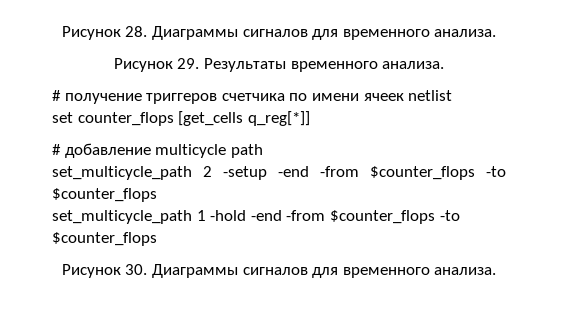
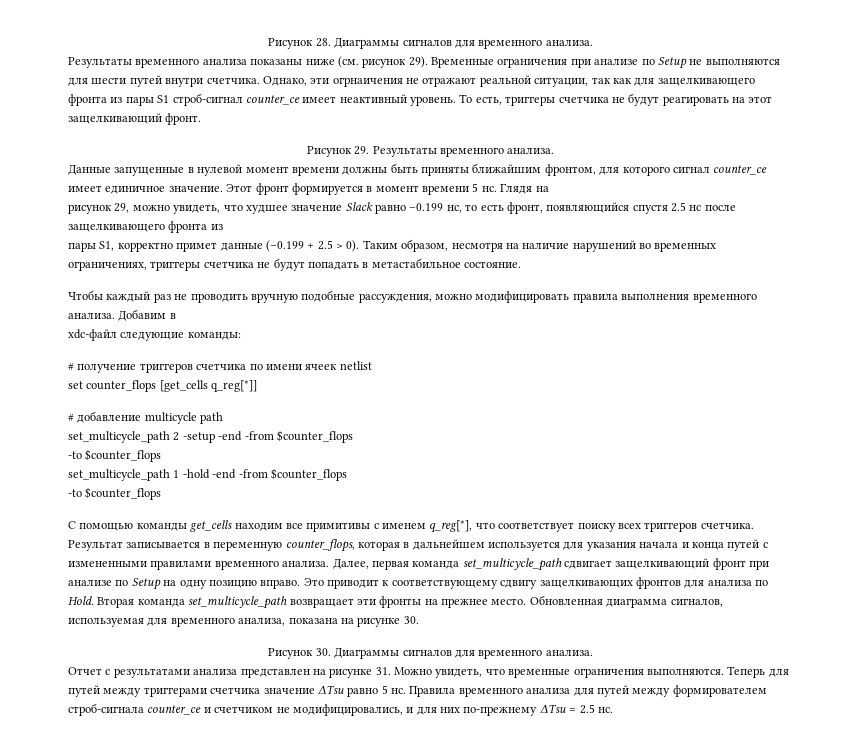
(497, 33) none -> [68,56,780,69] [68,75,755,87] [68,93,773,106] [68,113,202,125] // Результаты временного анализа показаны ниже (см. рисунок 29). Временные ограничения при анализе по Setup не выполняются для шести путей внутри счетчика. Однако, эти огрнаичения не отражают реальной ситуации, так как для защелкивающего фронта из пары S1 строб-сигнал counter_ce имеет неактивный уровень. То есть, триггеры счетчика не будут реагировать на этот защелкивающий фронт.
(445, 65) none -> [68,163,768,176] [68,183,549,195] [68,202,736,214] [68,221,223,233] [68,239,717,252] [68,258,521,271] [68,290,757,303] [68,309,176,321] [68,329,241,341] // Данные запущенные в нулевой момент времени должны быть приняты ближайшим фронтом, для которого сигнал counter_ce имеет единичное значение. Этот фронт формируется в момент времени 5 нс. Глядя на // рисунок 29, можно увидеть, что худшее значение Slack равно –0.199 нс, то есть фронт, появляющийся спустя 2.5 нс после защелкивающего фронта из // пары S1, корректно примет данные (–0.199 + 2.5 > 0). Таким образом, несмотря на наличие нарушений во временных ограничениях, триггеры счетчика не будут попадать в метастабильное состояние. // Чтобы каждый раз не проводить вручную подобные рассуждения, можно модифицировать правила выполнения временного анализа. Добавим в // xdc-файл следующие команды:
(475, 173) none -> (353, 436) //
[439,210,460,221] [52,232,157,246] -to $counter_flops -> [68,487,162,500] [68,520,754,533] [68,539,768,552] [68,558,770,571] [68,577,768,590] [68,595,723,609] [68,616,419,627] // -to $counter_flops // С помощью команды get_cells находим все примитивы с именем q_reg[*], что соответствует поиску всех триггеров счетчика. Результат записывается в переменную counter_flops, которая в дальнейшем используется для указания начала и конца путей с измененными правилами временного анализа. Далее, первая команда set_multicycle_path сдвигает защелкивающий фронт при анализе по Setup на одну позицию вправо. Это приводит к соответствующему сдвигу защелкивающих фронтов для анализа по Hold. Вторая команда set_multicycle_path возвращает эти фронты на прежнее место. Обновленная диаграмма сигналов, используемая для временного анализа, показана на рисунке 30.
(497, 271) none -> [68,666,789,678] [68,685,767,697] [68,703,613,716] // Отчет с результатами анализа представлен на рисунке 31. Можно увидеть, что временные ограничения выполняются. Теперь для путей между триггерами счетчика значение ΔTsu равно 5 нс. Правила временного анализа для путей между формирователем строб-сигнала counter_ce и счетчиком не модифицировались, и для них по-прежнему ΔTsu = 2.5 нс.

